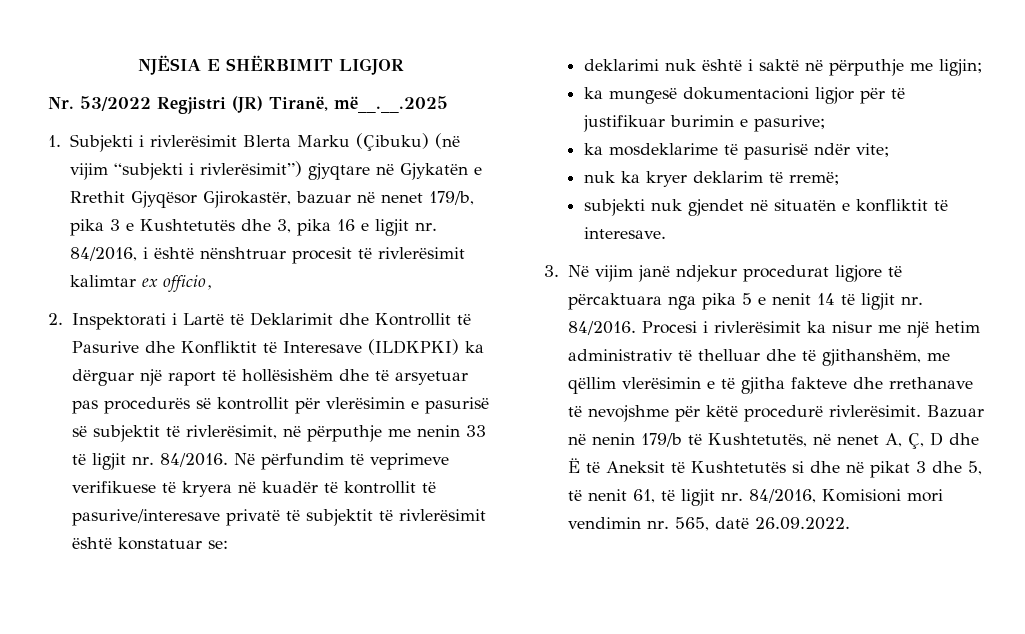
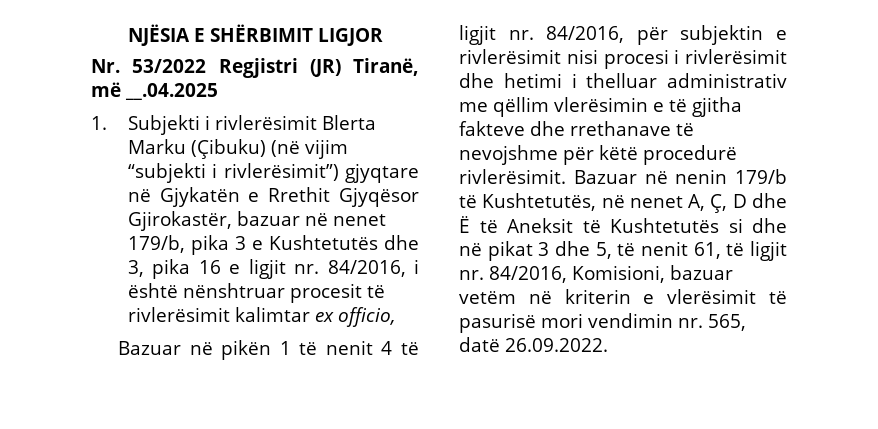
[334,96,448,113] më__.__.2025 -> [91,82,218,100] më __.04.2025
[48,312,471,330] [71,339,484,355] [71,369,468,386] [71,397,489,414] [71,425,486,442] [71,453,449,470] [71,481,436,497] [71,509,486,526] [71,537,228,550] [583,59,982,76] [583,87,905,104] [582,115,825,132] [583,143,889,160] [583,171,839,187] [583,199,948,216] [583,227,666,239] [544,265,902,282] [567,293,923,310] [567,321,980,338] [567,349,921,366] 2. Inspektorati i Lartë të Deklarimit dhe Kontrollit të Pasurive dhe Konfliktit të Interesave (ILDKPKI) ka dërguar një raport të hollësishëm dhe të arsyetuar pas procedurës së kontrollit për vlerësimin e pasurisë së subjektit të rivlerësimit, në përputhje me nenin 33 të ligjit nr. 84/2016. Në përfundim të veprimeve verifikuese të kryera në kuadër të kontrollit të pasurive/interesave privatë të subjektit të rivlerësimit është konstatuar se: // deklarimi nuk është i saktë në përputhje me ligjin; // ka mungesë dokumentacioni ligjor për të justifikuar burimin e pasurive; // ka mosdeklarime të pasurisë ndër vite; // nuk ka kryer deklarim të rremë; // subjekti nuk gjendet në situatën e konfliktit të interesave. // 3. Në vijim janë ndjekur procedurat ligjore të përcaktuara nga pika 5 e nenit 14 të ligjit nr. 84/2016. Procesi i rivlerësimit ka nisur me një hetim administrativ të thelluar dhe të gjithanshëm, -> [117,340,419,360] [459,25,787,45] [459,49,787,69] [459,73,787,88] Bazuar në pikën 1 të nenit 4 të ligjit nr. 84/2016, për subjektin e rivlerësimit nisi procesi i rivlerësimit dhe hetimi i thelluar administrativ
[821,489,901,502] Komisioni -> [572,265,733,283] [459,289,787,304] [459,313,536,333] Komisioni, bazuar vetëm në kriterin e vlerësimit të pasurisë

